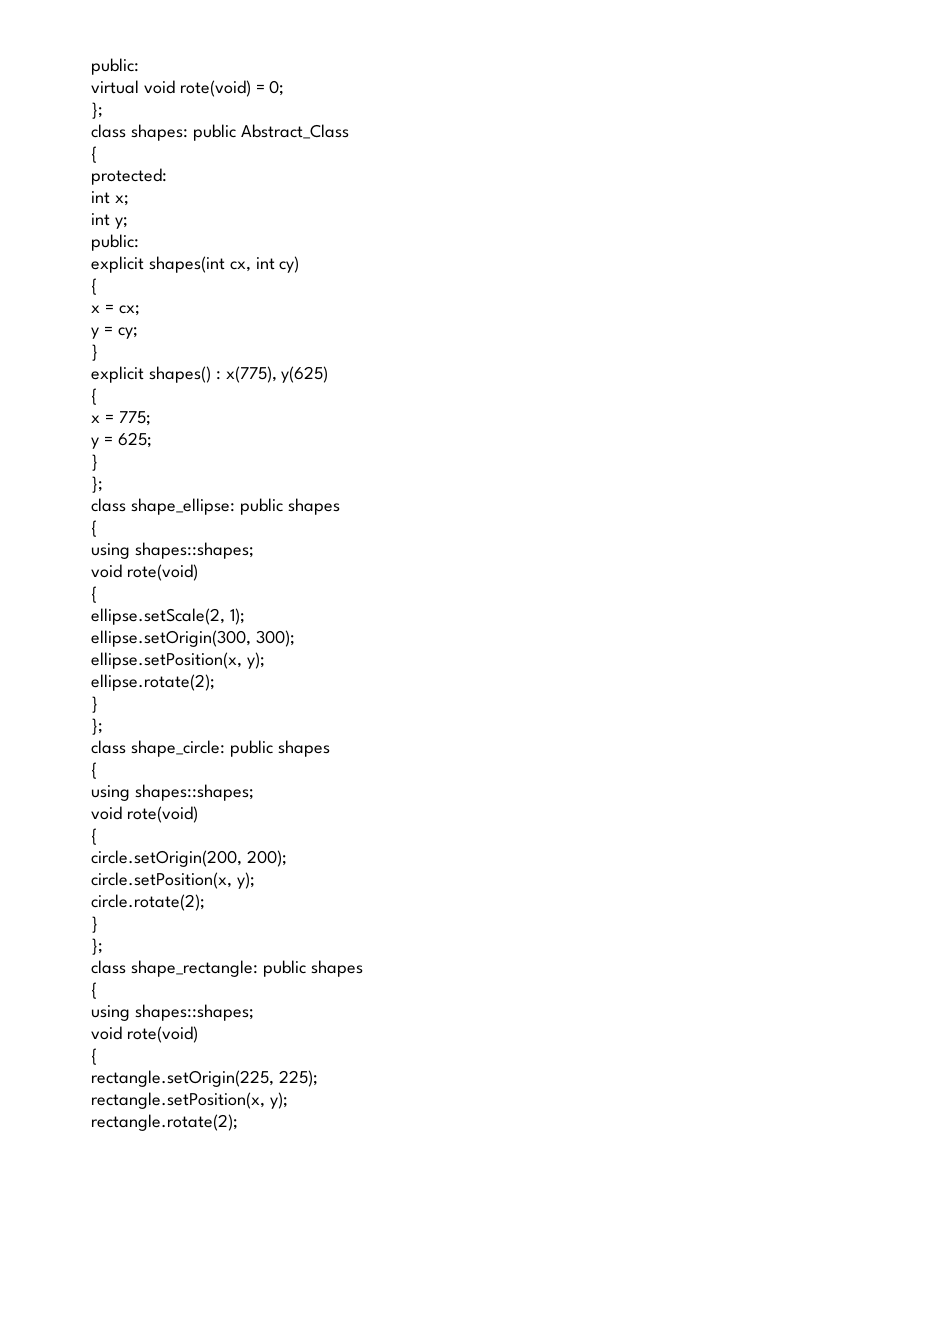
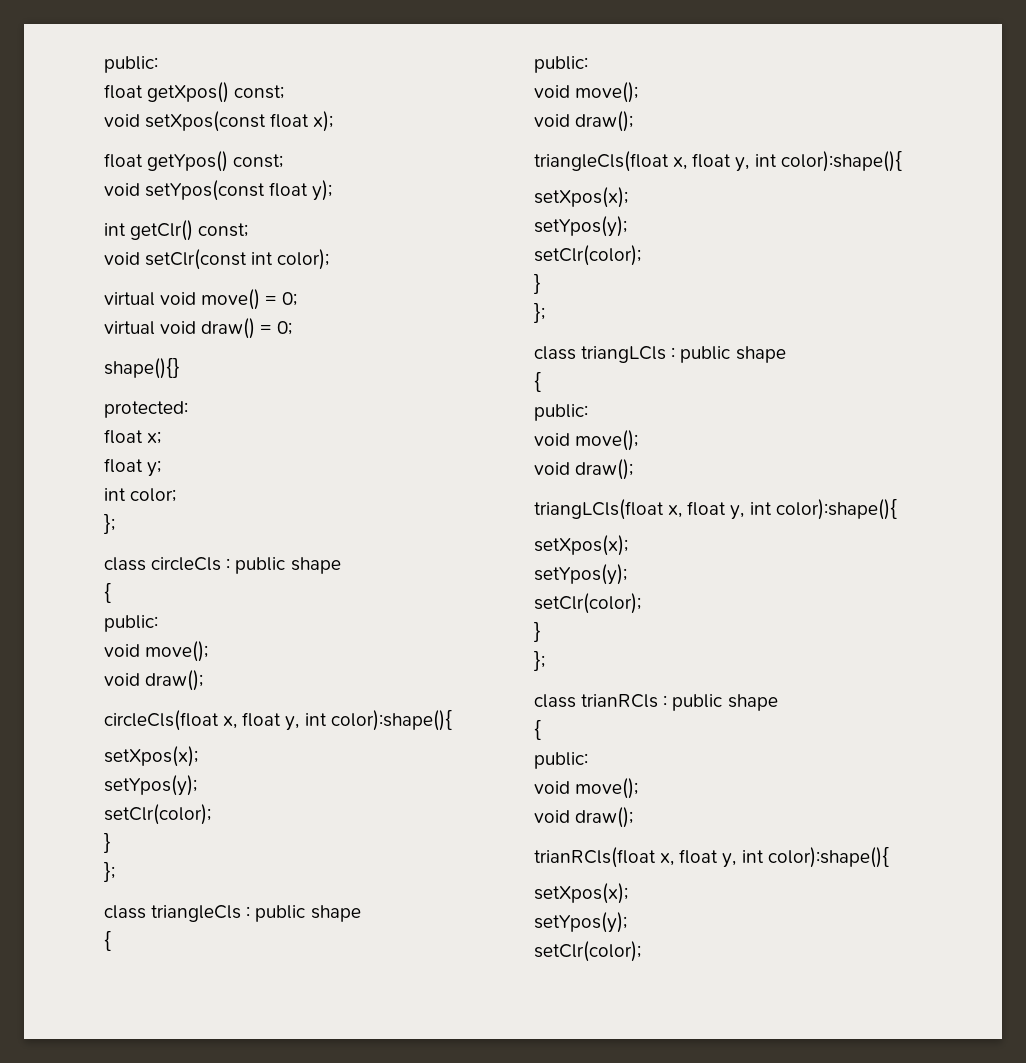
[91,58,139,75] [91,80,285,97] [91,102,103,119] [91,124,349,141] [91,146,97,163] [91,168,167,185] [91,191,129,206] [91,213,128,229] [91,234,139,251] [91,256,300,273] [91,278,97,295] [91,304,140,316] [91,326,138,339] [91,344,98,361] [91,366,329,383] [91,388,97,405] [91,411,151,426] [91,432,152,449] [91,454,98,471] [91,476,103,493] [91,498,340,515] [91,520,97,537] [91,542,254,559] [91,564,198,581] [91,586,97,603] [91,608,245,625] [91,630,295,647] [91,652,265,669] [91,674,215,691] [91,696,98,713] [91,718,103,735] [91,740,330,757] [91,762,97,779] [91,784,254,801] [91,806,198,823] [91,828,97,845] [91,850,287,867] [91,872,255,889] [91,894,205,911] [91,916,98,933] [91,938,103,955] [91,960,363,977] [91,982,97,999] [91,1004,254,1021] [91,1026,198,1043] [91,1048,97,1065] [91,1070,318,1087] [91,1092,288,1109] [91,1114,238,1131] public: // virtual void rote(void) = 0; // }; // class shapes: public Abstract_Class // { // protected: // int x; // int y; // public: // explicit shapes(int cx, int cy) // { // x = cx; // y = cy; // } // explicit shapes() : x(775), y(625) // { // x = 775; // y = 625; // } // }; // class shape_ellipse: public shapes // { // using shapes::shapes; // void rote(void) // { // ellipse.setScale(2, 1); // ellipse.setOrigin(300, 300); // ellipse.setPosition(x, y); // ellipse.rotate(2); // } // }; // class shape_circle: public shapes // { // using shapes::shapes; // void rote(void) // { // circle.setOrigin(200, 200); // circle.setPosition(x, y); // circle.rotate(2); // } // }; // class shape_rectangle: public shapes // { // using shapes::shapes; // void rote(void) // { // rectangle.setOrigin(225, 225); // rectangle.setPosition(x, y); // rectangle.rotate(2); -> [104,56,158,73] [104,82,285,103] [104,111,334,132] [104,151,284,172] [104,180,333,201] [104,220,249,241] [104,249,330,270] [104,289,297,310] [104,318,292,339] [104,358,180,379] [104,401,188,418] [104,429,162,444] [104,458,162,477] [104,488,177,502] [104,514,115,534] [104,557,341,574] [104,583,111,603] [104,615,158,632] [104,641,209,662] [104,670,204,691] [104,710,452,731] [104,746,198,767] [104,775,197,796] [104,804,211,825] [104,833,111,853] [104,862,115,882] [104,905,361,922] [104,931,111,951] [534,56,588,73] [534,82,639,103] [534,111,634,132] [534,151,902,172] [534,187,628,208] [534,216,627,237] [534,245,641,266] [534,274,541,294] [534,303,545,323] [534,346,786,363] [534,372,541,392] [534,404,588,421] [534,430,639,451] [534,459,634,480] [534,499,897,520] [534,535,628,556] [534,564,627,585] [534,593,641,614] [534,622,541,642] [534,651,545,671] [534,694,778,711] [534,720,541,740] [534,752,588,769] [534,778,639,799] [534,807,634,828] [534,847,889,868] [534,883,628,904] [534,912,627,933] [534,941,641,962] public: // float getXpos() const; // void setXpos(const float x); // float getYpos() const; // void setYpos(const float y); // int getClr() const; // void setClr(const int color); // virtual void move() = 0; // virtual void draw() = 0; // shape(){} // protected: // float x; // float y; // int color; // }; // class circleCls : public shape // { // public: // void move(); // void draw(); // circleCls(float x, float y, int color):shape(){ // setXpos(x); // setYpos(y); // setClr(color); // } // }; // class triangleCls : public shape // { // public: // void move(); // void draw(); // triangleCls(float x, float y, int color):shape(){ // setXpos(x); // setYpos(y); // setClr(color); // } // }; // class triangLCls : public shape // { // public: // void move(); // void draw(); // triangLCls(float x, float y, int color):shape(){ // setXpos(x); // setYpos(y); // setClr(color); // } // }; // class trianRCls : public shape // { // public: // void move(); // void draw(); // trianRCls(float x, float y, int color):shape(){ // setXpos(x); // setYpos(y); // setClr(color);

